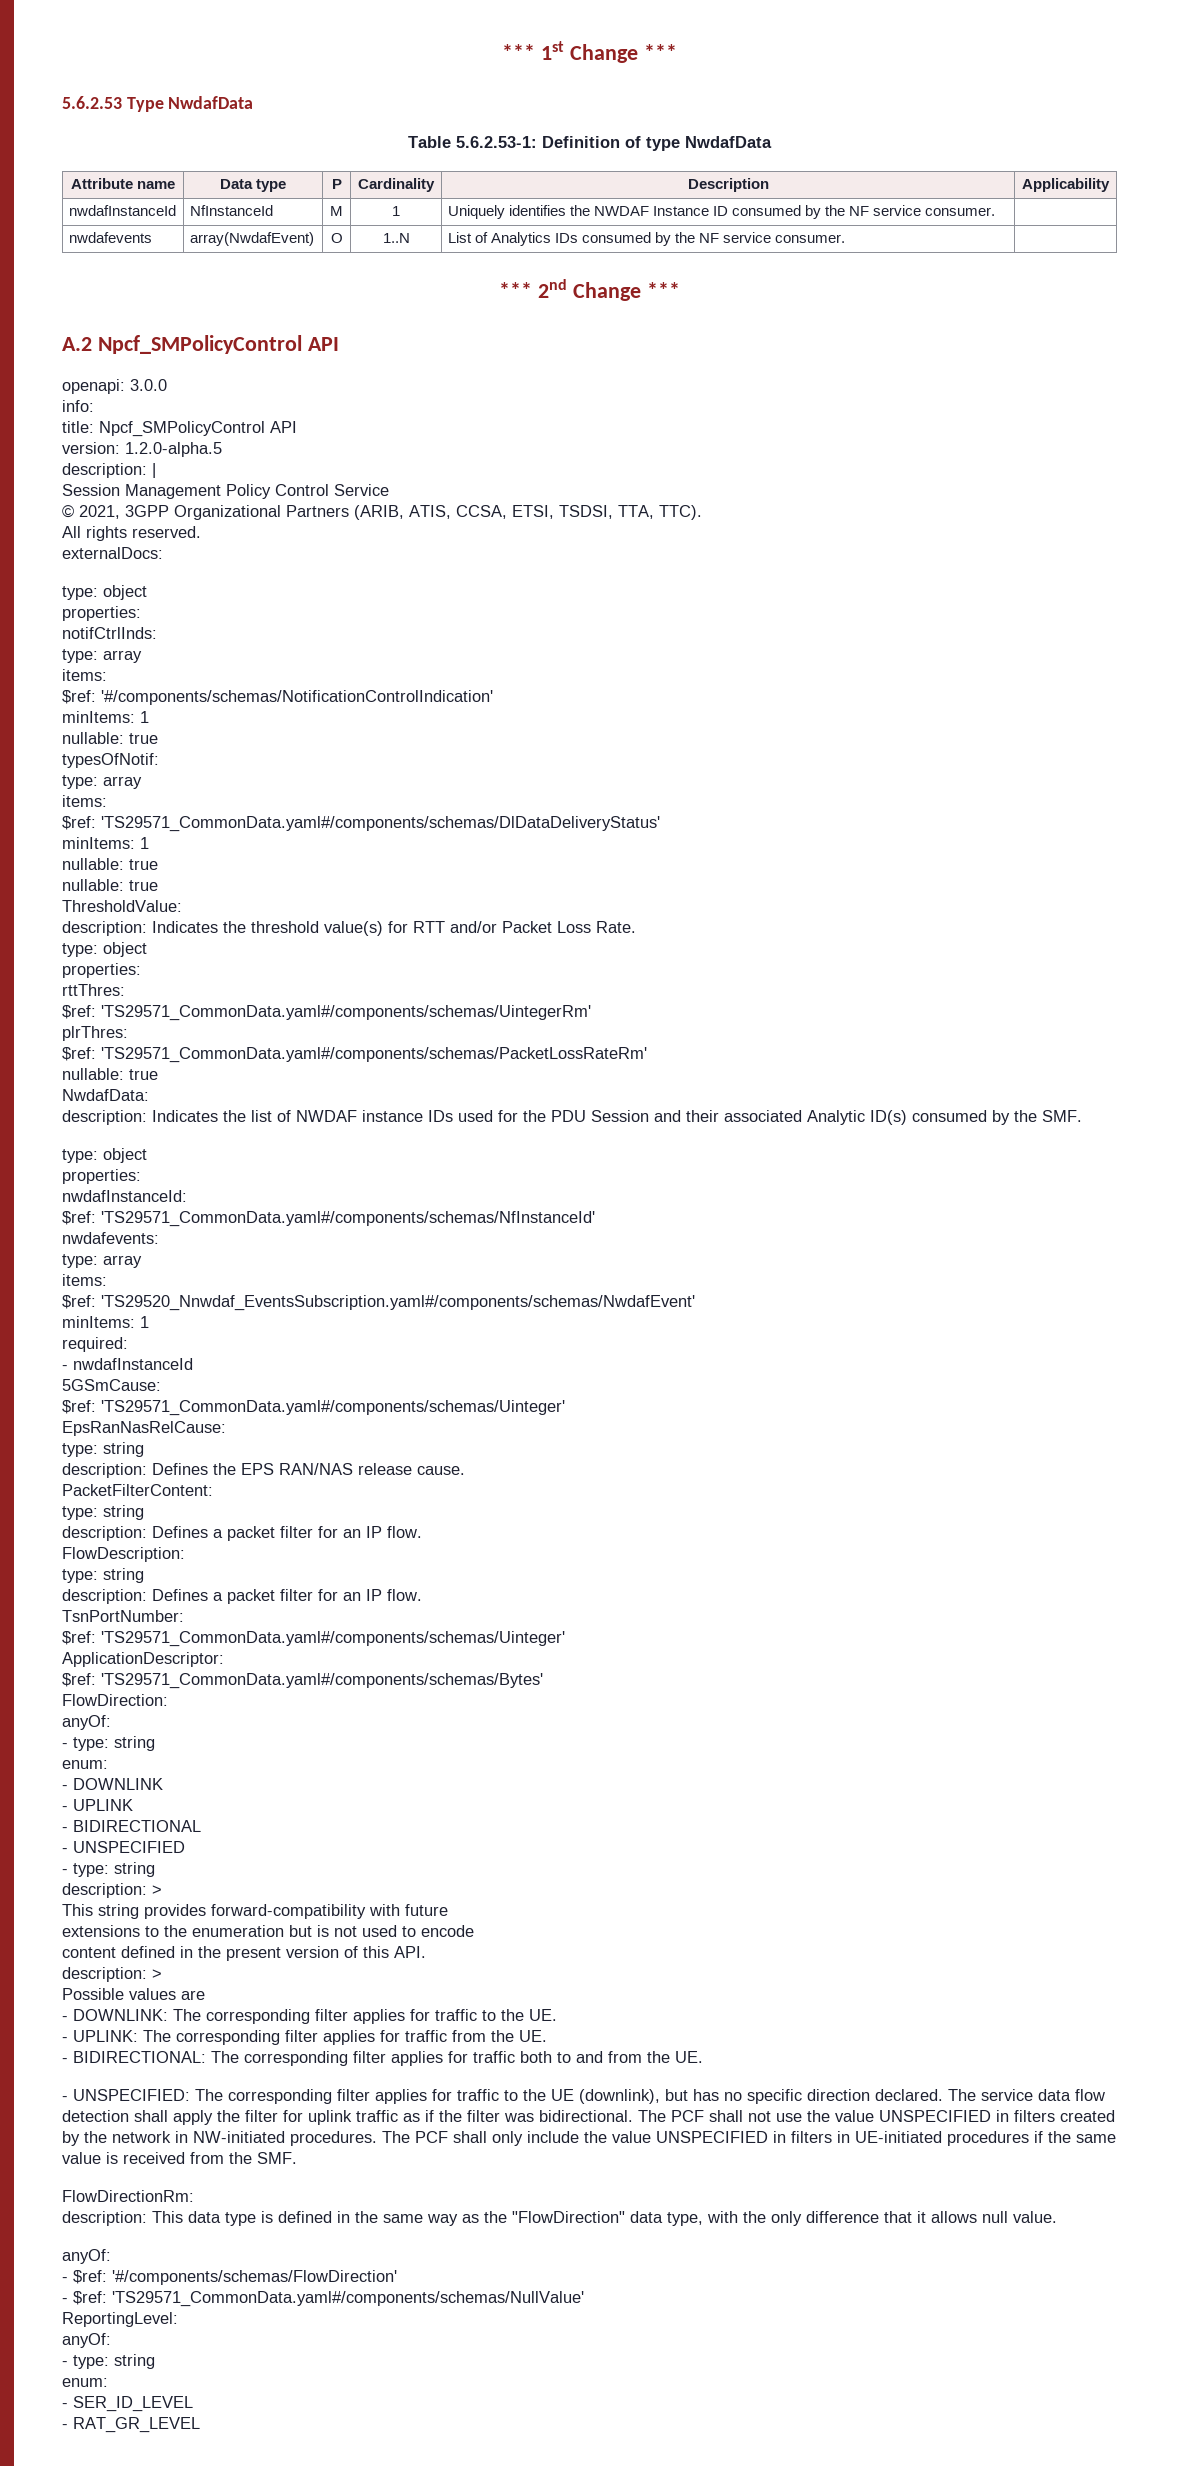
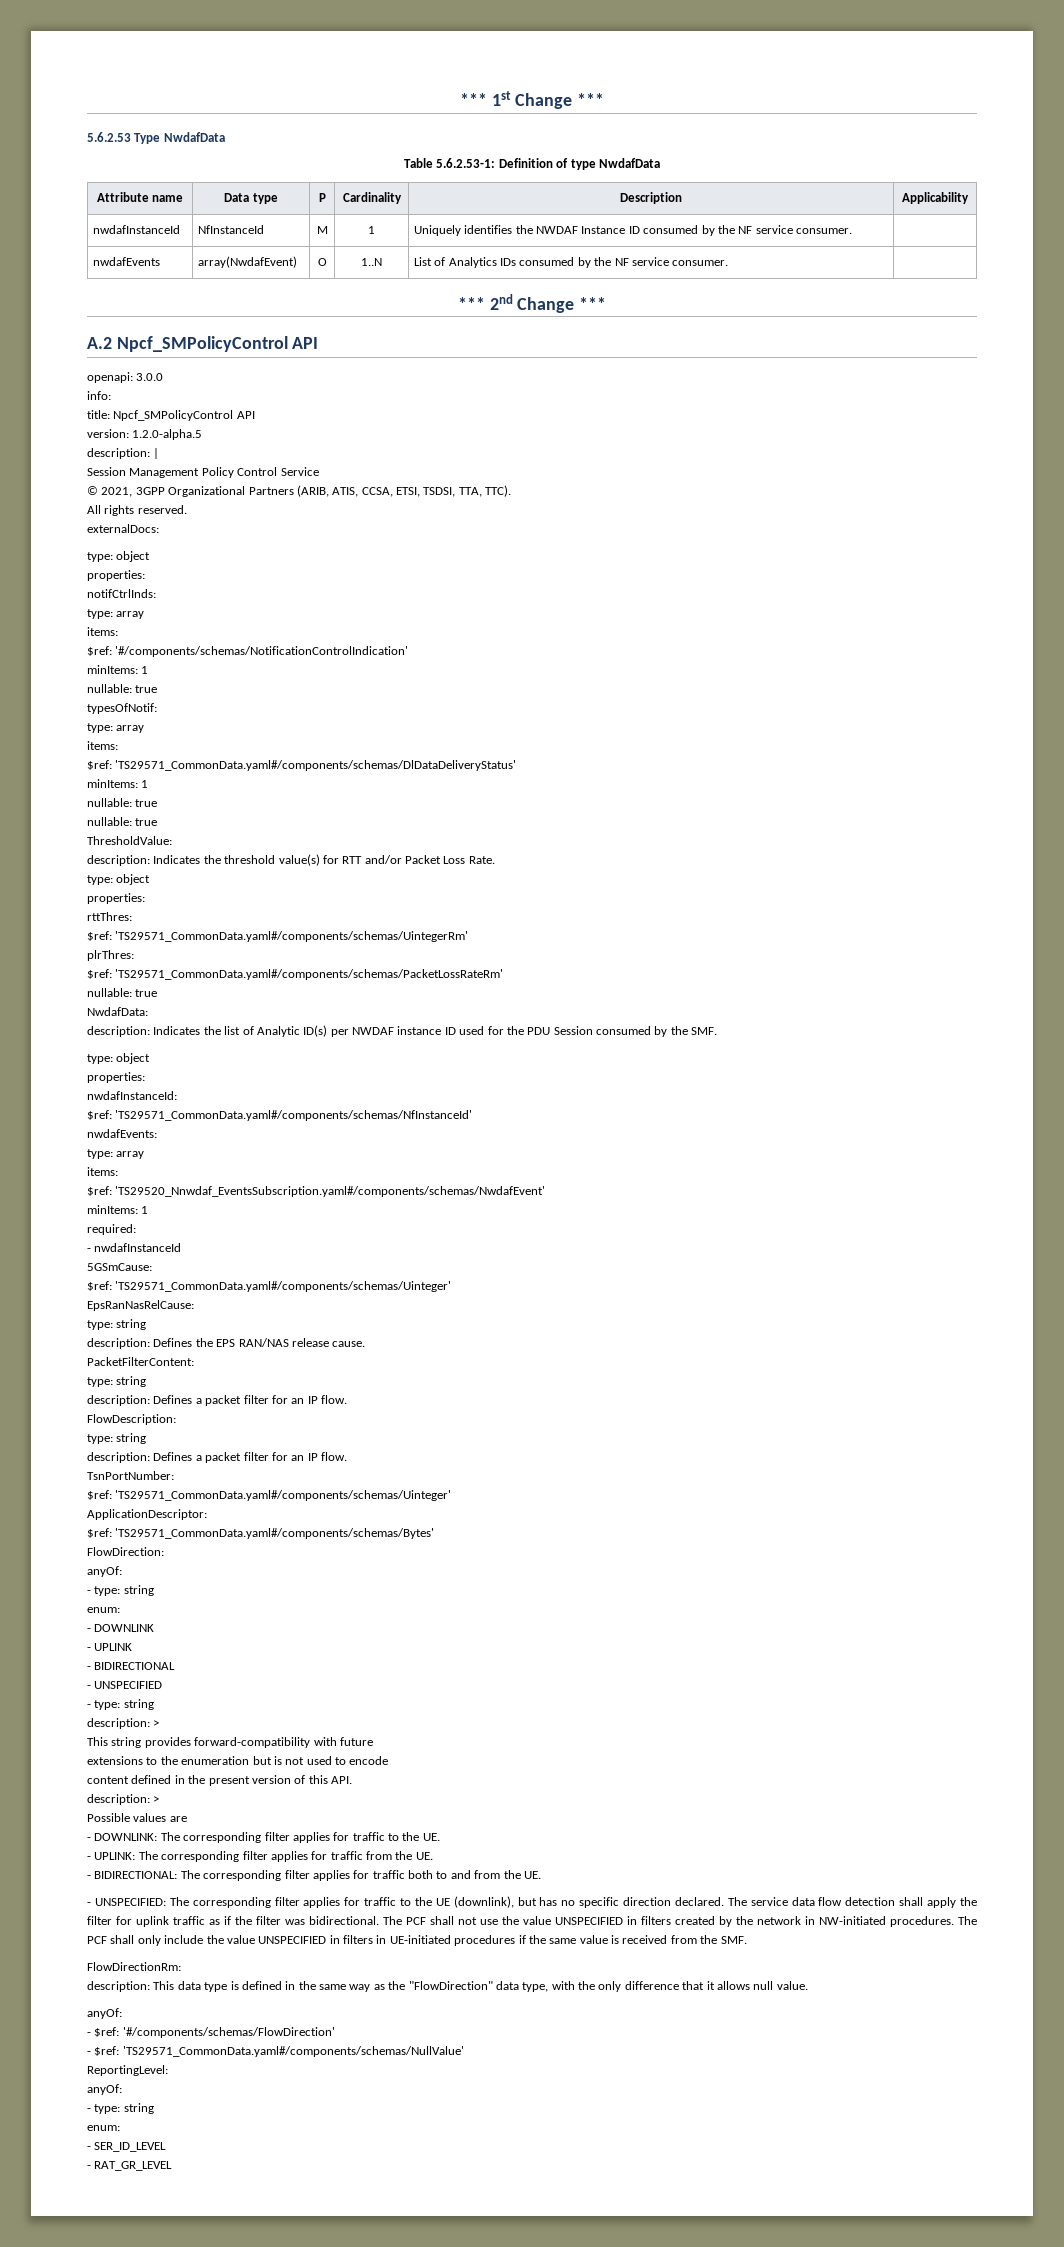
[68,232,152,243] nwdafevents -> [92,257,160,266] nwdafEvents
(291, 1116) none -> [256,1025,349,1037] Analytic ID(s) per
[428,1110,453,1122] IDs -> [444,1027,456,1035] ID
[654,1110,907,1125] and their associated Analytic ID(s) -> (593, 1030) none
[62,1232,159,1244] nwdafevents: -> [87,1129,157,1138] nwdafEvents:

